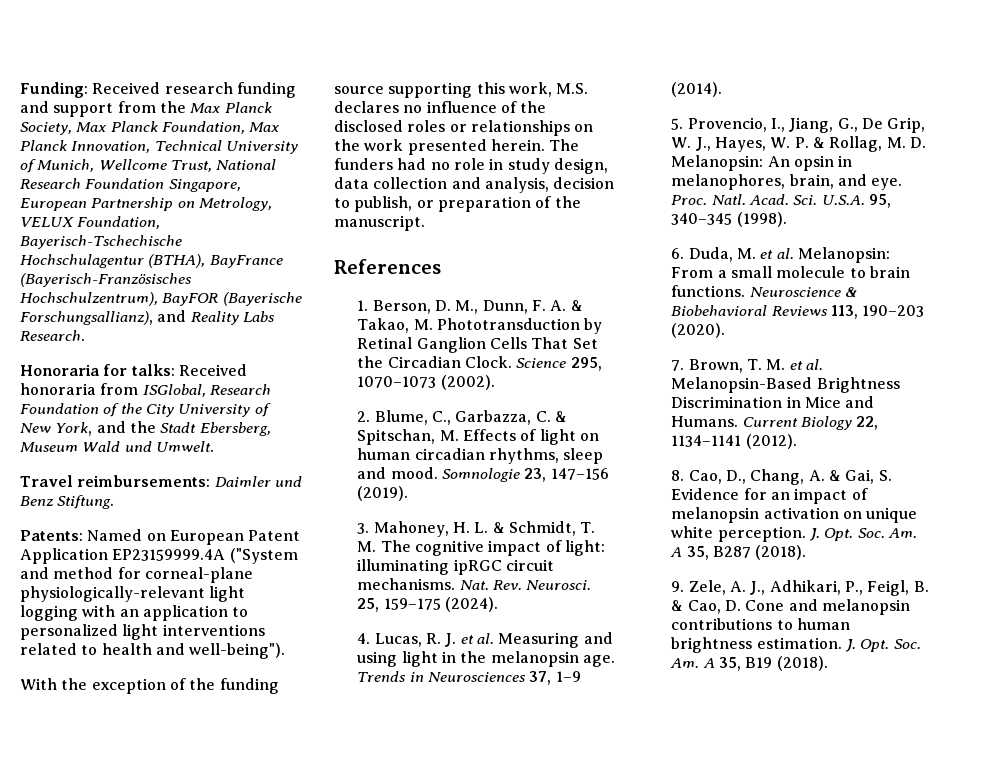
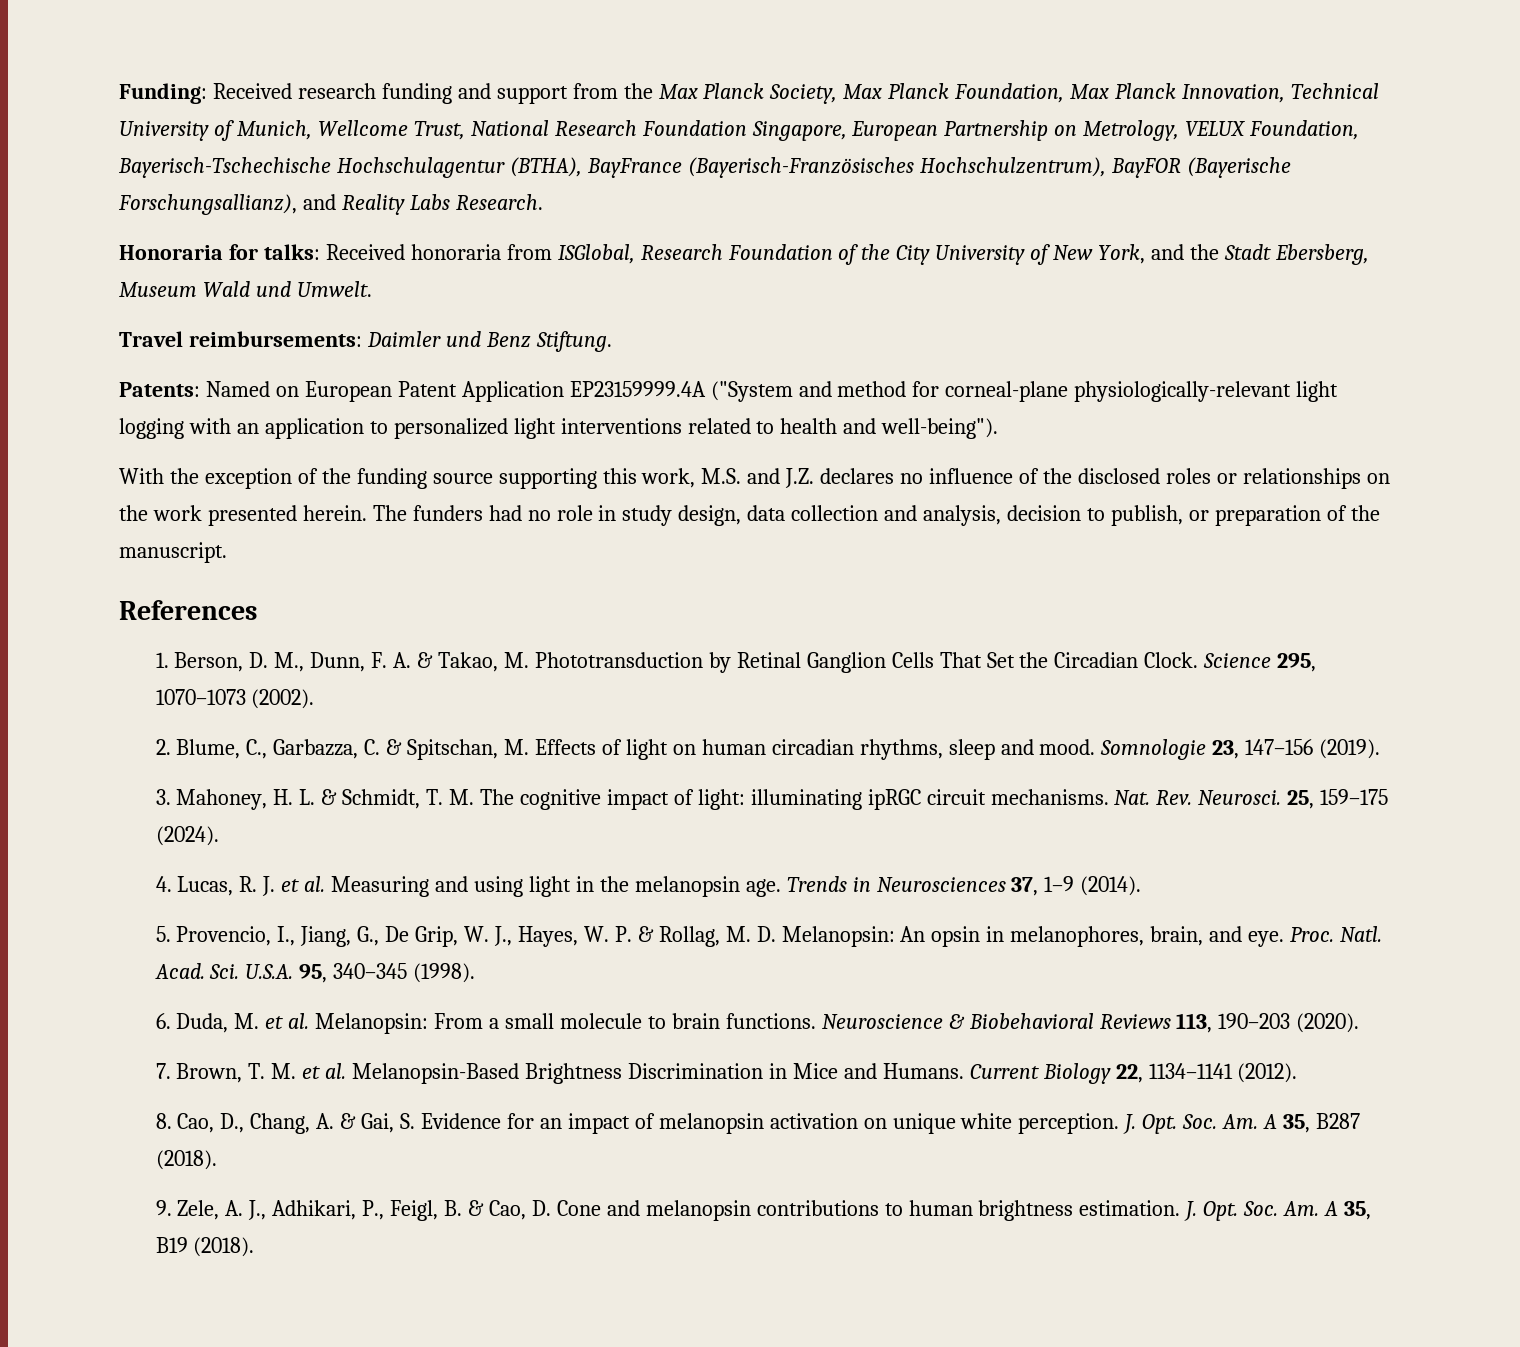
(589, 88) none -> [747,468,815,488] and J.Z.

